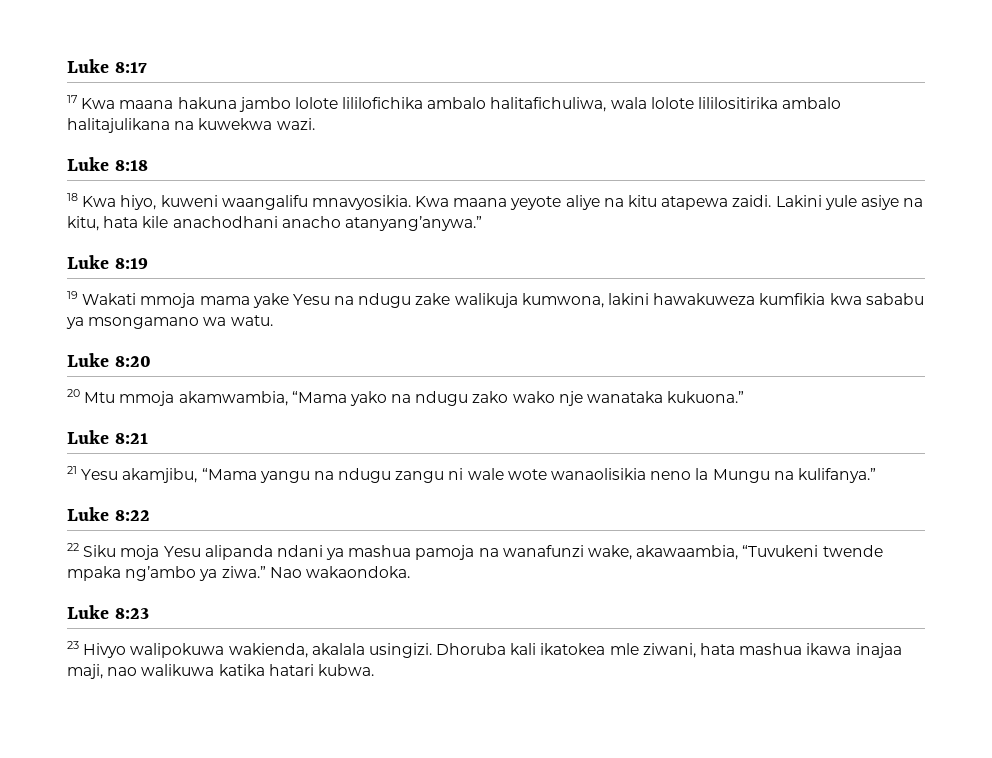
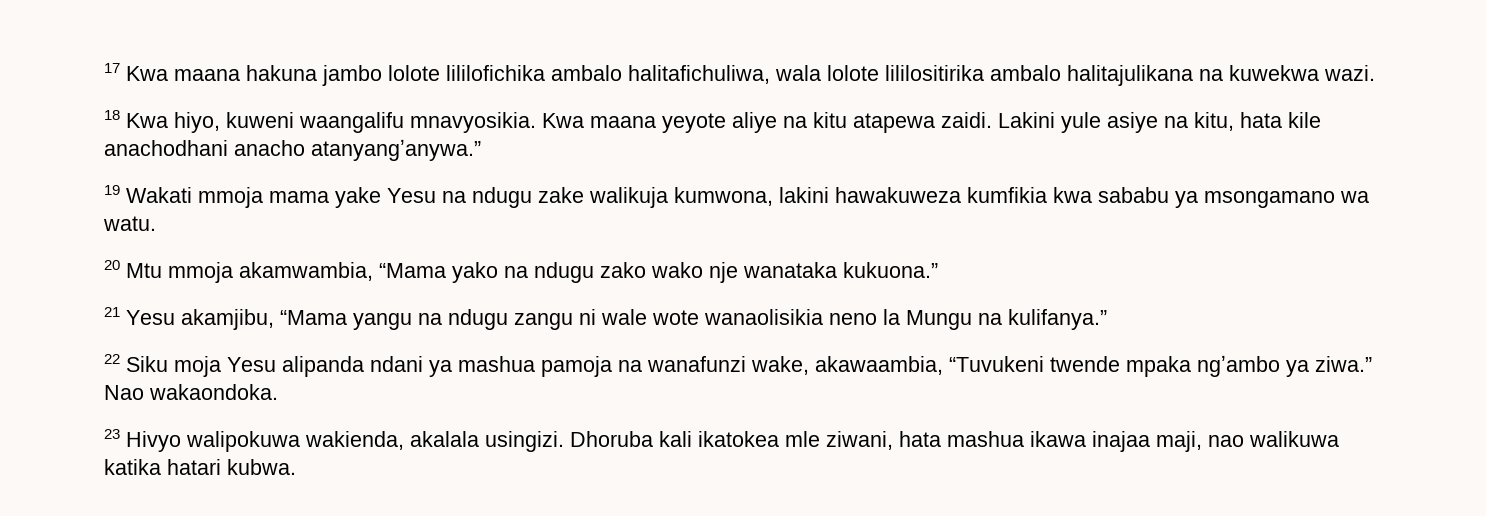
[67,59,147,73] Luke 8:17 // -> (104, 68) none
[67,157,148,171] // Luke 8:18 -> (1375, 73) none
[67,255,148,269] // Luke 8:19 -> (481, 150) none
[67,353,151,367] // Luke 8:20 -> (156, 223) none
[67,430,148,444] // Luke 8:21 -> (938, 270) none
[67,507,150,521] // Luke 8:22 -> (1107, 319) none
[67,605,149,619] // Luke 8:23 -> (278, 392) none

